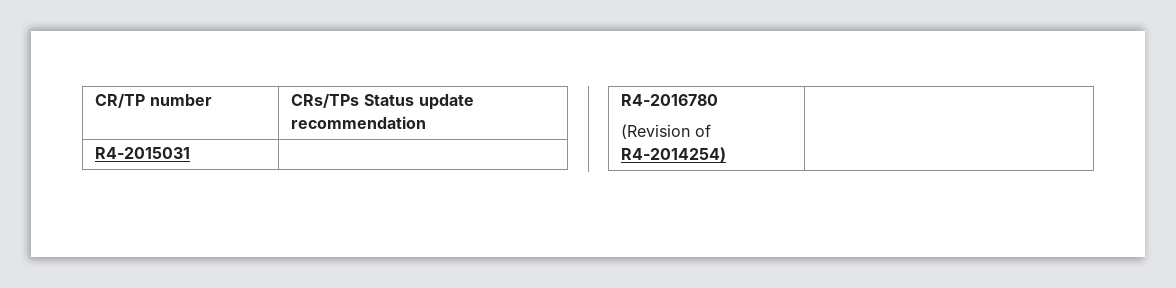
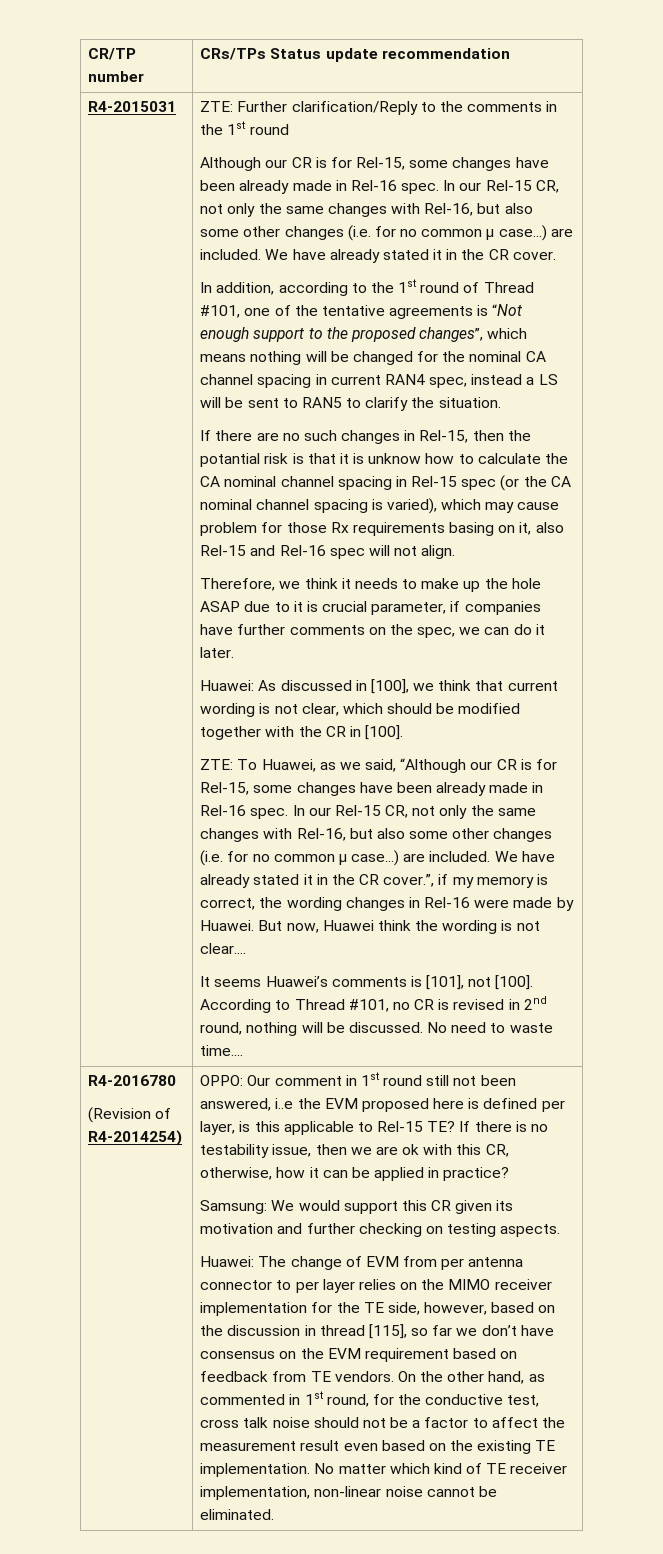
[621,94,719,106] [621,124,712,139] [621,147,727,162] // R4-2016780 // (Revision of R4-2014254) | -> [200,101,558,115] [200,121,289,135] [200,157,549,171] [200,180,559,194] [200,203,533,217] [200,225,573,241] [200,249,556,263] [200,279,534,296] [200,304,523,319] [200,327,528,342] [200,351,546,365] [200,374,558,388] [200,397,501,411] [200,430,531,444] [200,453,568,467] [200,475,571,491] [200,498,560,514] [200,522,564,536] [200,545,456,559] [200,578,541,592] [200,601,541,615] [200,624,545,638] [200,647,235,658] [200,679,558,694] [200,703,521,717] [200,725,404,740] [200,758,557,773] [200,782,544,796] [200,805,536,819] [200,828,553,842] [200,850,555,866] [200,874,548,888] [200,897,574,911] [200,920,540,934] [200,943,247,954] [200,975,534,990] [200,996,547,1013] [200,1022,553,1036] [200,1045,244,1056] [88,1075,177,1086] [88,1107,172,1123] [88,1130,183,1146] [200,1072,516,1086] [200,1098,565,1112] [200,1121,548,1135] [200,1144,509,1158] [200,1167,510,1181] [200,1200,514,1214] [200,1223,561,1237] [200,1256,524,1270] [200,1279,552,1293] [200,1302,556,1316] [200,1324,554,1339] [200,1348,518,1362] [200,1371,545,1384] [200,1391,540,1407] [200,1417,565,1428] [200,1440,556,1454] [200,1463,568,1477] [200,1486,497,1500] [200,1509,275,1520] ZTE: Further clarification/Reply to the comments in the 1st round // Although our CR is for Rel-15, some changes have been already made in Rel-16 spec. In our Rel-15 CR, not only the same changes with Rel-16, but also some other changes (i.e. for no common μ case...) are included. We have already stated it in the CR cover. // In addition, according to the 1st round of Thread #101, one of the tentative agreements is “Not enough support to the proposed changes”, which means nothing will be changed for the nominal CA channel spacing in current RAN4 spec, instead a LS will be sent to RAN5 to clarify the situation. // If there are no such changes in Rel-15, then the potantial risk is that it is unknow how to calculate the CA nominal channel spacing in Rel-15 spec (or the CA nominal channel spacing is varied), which may cause problem for those Rx requirements basing on it, also Rel-15 and Rel-16 spec will not align. // Therefore, we think it needs to make up the hole ASAP due to it is crucial parameter, if companies have further comments on the spec, we can do it later. // Huawei: As discussed in [100], we think that current wording is not clear, which should be modified together with the CR in [100]. // ZTE: To Huawei, as we said, “Although our CR is for Rel-15, some changes have been already made in Rel-16 spec. In our Rel-15 CR, not only the same changes with Rel-16, but also some other changes (i.e. for no common μ case...) are included. We have already stated it in the CR cover.”, if my memory is correct, the wording changes in Rel-16 were made by Huawei. But now, Huawei think the wording is not clear.... // It seems Huawei’s comments is [101], not [100]. According to Thread #101, no CR is revised in 2nd round, nothing will be discussed. No need to waste time.... // R4-2016780 // (Revision of R4-2014254) | OPPO: Our comment in 1st round still not been answered, i..e the EVM proposed here is defined per layer, is this applicable to Rel-15 TE? If there is no testability issue, then we are ok with this CR, otherwise, how it can be applied in practice? // Samsung: We would support this CR given its motivation and further checking on testing aspects. // Huawei: The change of EVM from per antenna connector to per layer relies on the MIMO receiver implementation for the TE side, however, based on the discussion in thread [115], so far we don’t have consensus on the EVM requirement based on feedback from TE vendors. On the other hand, as commented in 1st round, for the conductive test, cross talk noise should not be a factor to affect the measurement result even based on the existing TE implementation. No matter which kind of TE receiver implementation, non-linear noise cannot be eliminated.

